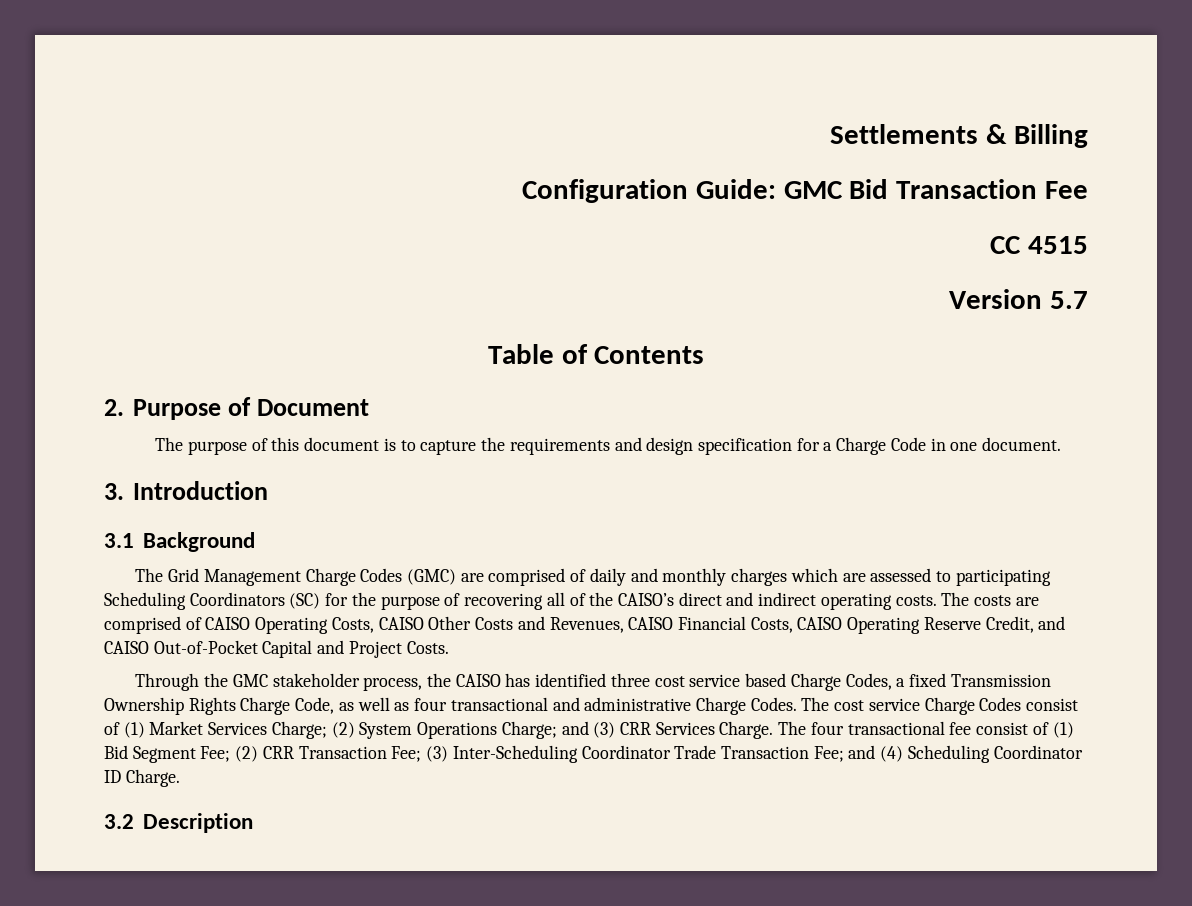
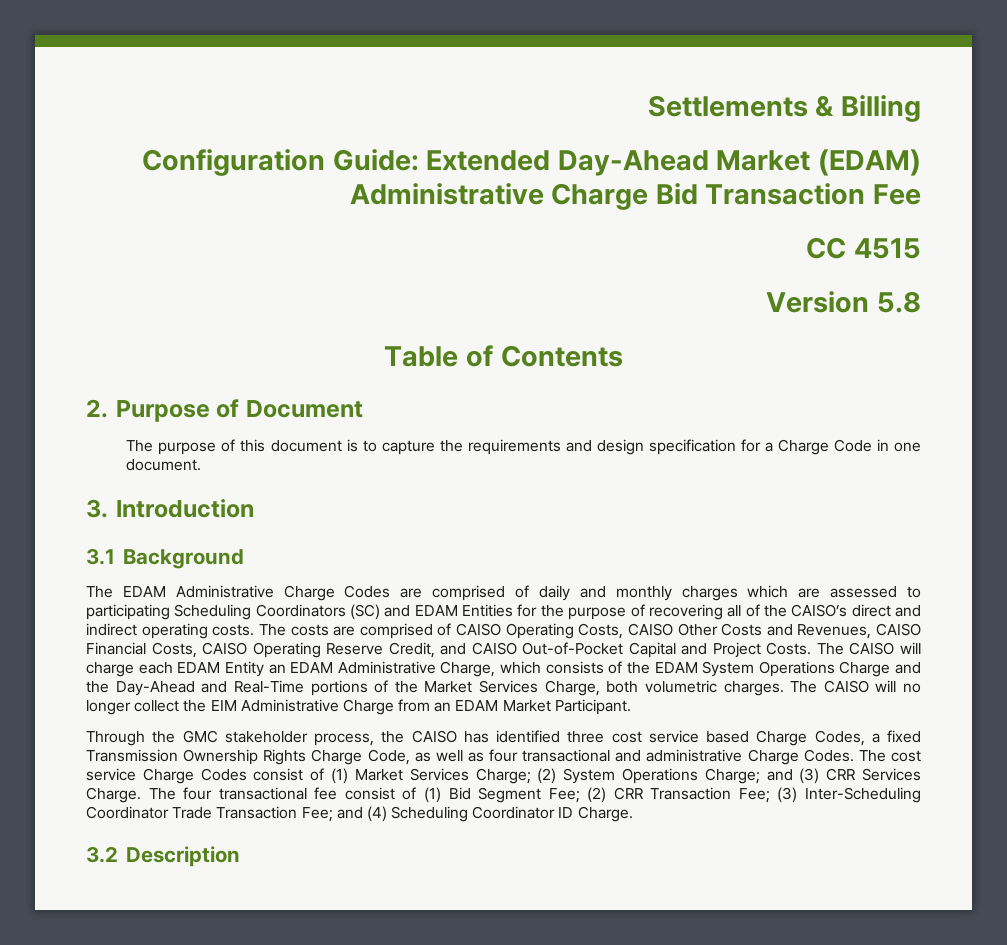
[783,181,843,199] GMC -> [426,149,921,176] [349,183,649,210] Extended Day-Ahead Market (EDAM) Administrative Charge
[1050,291,1088,309] 5.7 -> [877,291,921,313] 5.8
[168,568,457,586] Grid Management Charge Codes (GMC) -> [122,585,391,601] EDAM Administrative Charge Codes
(321, 601) none -> [384,604,514,617] and EDAM Entities
(449, 647) none -> [816,642,921,655] [86,661,921,677] [86,680,921,696] [86,699,631,715] The CAISO will charge each EDAM Entity an EDAM Administrative Charge, which consists of the EDAM System Operations Charge and the Day-Ahead and Real-Time portions of the Market Services Charge, both volumetric charges. The CAISO will no longer collect the EIM Administrative Charge from an EDAM Market Participant.

